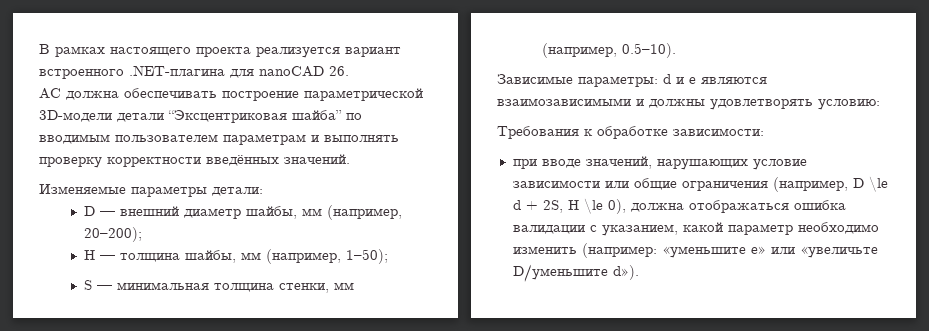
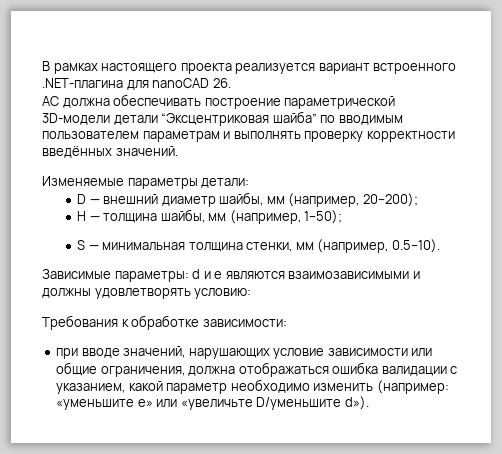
[681,176,888,192] [512,198,626,214] ограничения (например, D \le d + 2S, H \le 0), -> [100,366,185,377] ограничения,

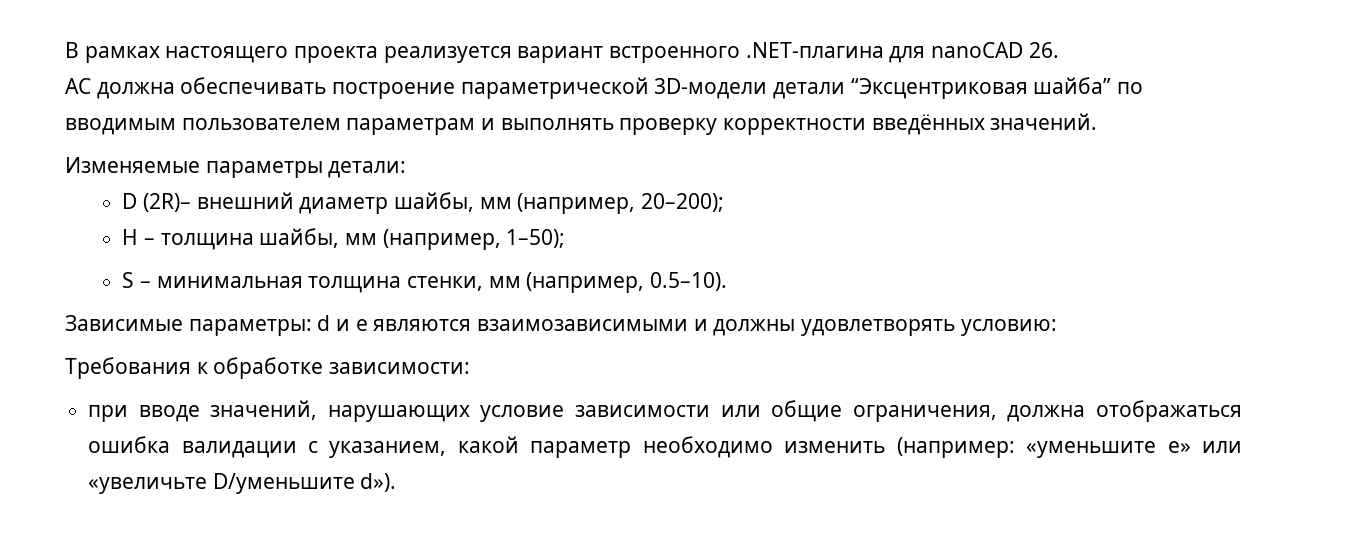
[89,199,100,204] — -> [142,193,191,212] (2R)–
[89,216,100,221] — -> [143,238,155,245] –
[88,245,99,250] — -> [139,281,151,288] –

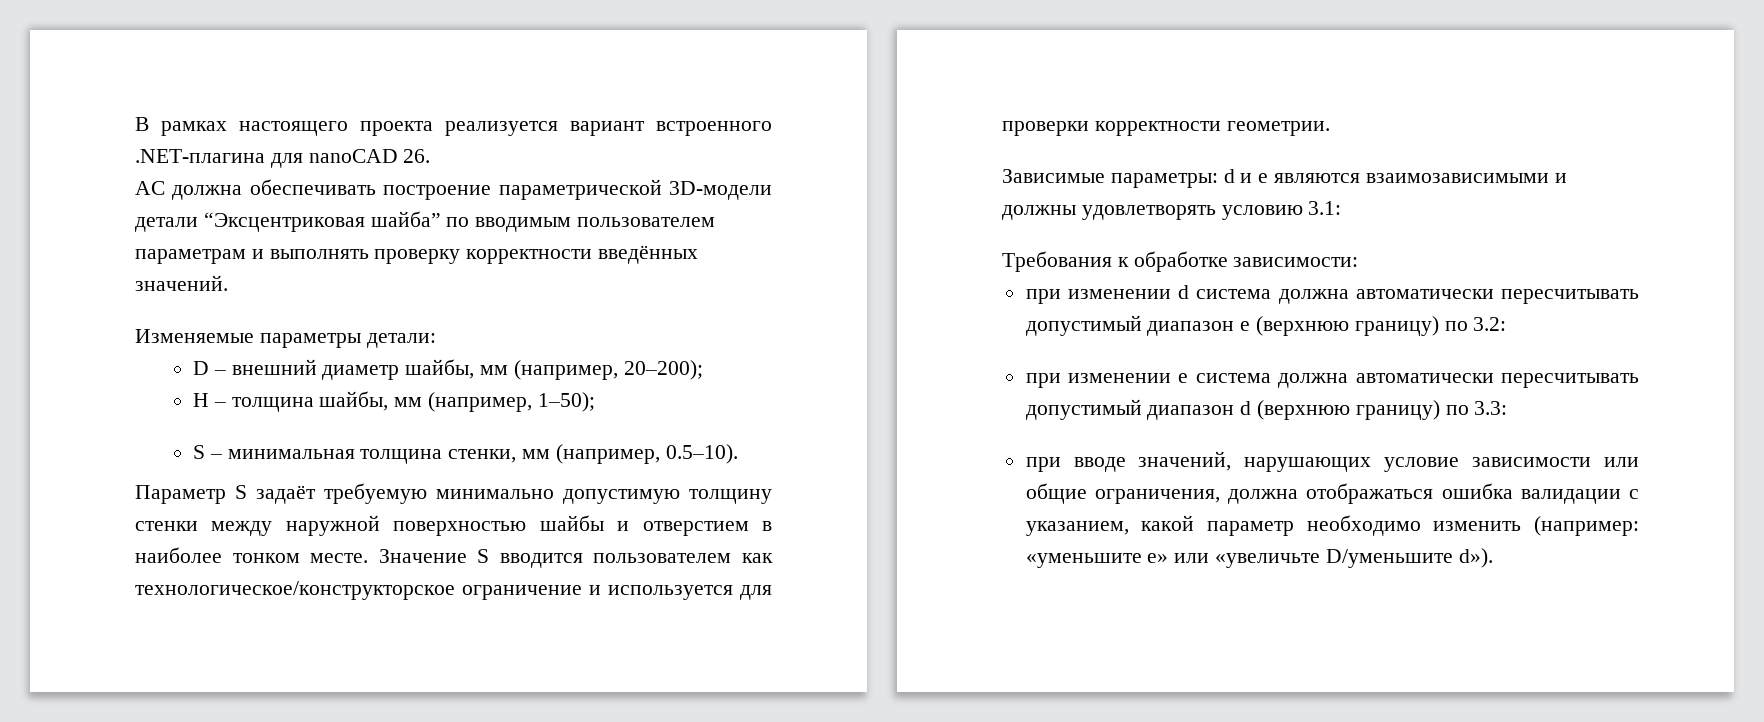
[142,193,191,212] (2R)– -> [213,370,226,375] –
(727, 281) none -> [135,483,772,504] [135,515,773,536] [135,547,773,568] [135,581,772,600] [1002,121,1330,136] // Параметр S задаёт требуемую минимально допустимую толщину стенки между наружной поверхностью шайбы и отверстием в наиболее тонком месте. Значение S вводится пользователем как технологическое/конструкторское ограничение и используется для проверки корректности геометрии.
[960,319,1057,336] условию: -> [1221,201,1342,220] условию 3.1:
(471, 368) none -> [1025,285,1639,304] [1025,315,1507,336] [1025,373,1639,388] [1025,399,1508,420] // при изменении d система должна автоматически пересчитывать допустимый диапазон e (верхнюю границу) по 3.2: // при изменении e система должна автоматически пересчитывать допустимый диапазон d (верхнюю границу) по 3.3:

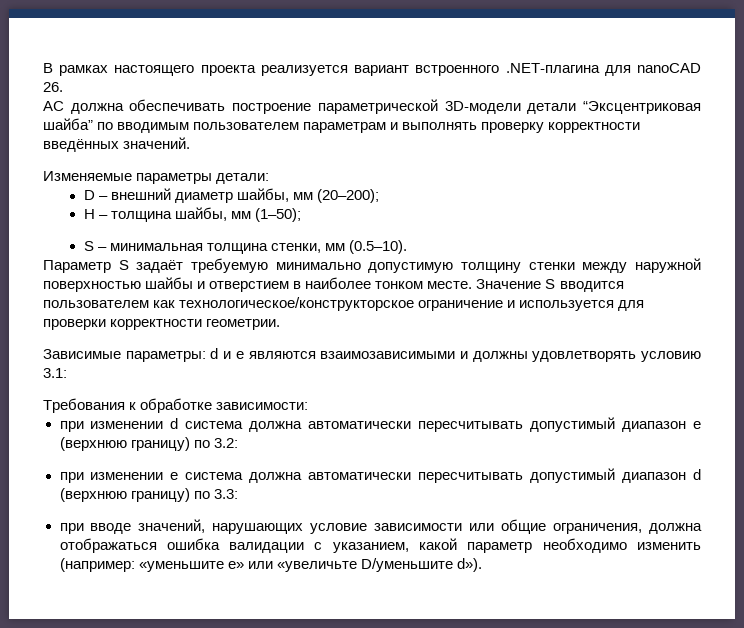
[513,360,703,380] (например, 20–200); -> [316,189,379,203] (20–200);
[428,392,595,412] (например, 1–50); -> [254,208,301,222] (1–50);
[555,444,738,464] (например, 0.5–10). -> [348,240,407,254] (0.5–10).

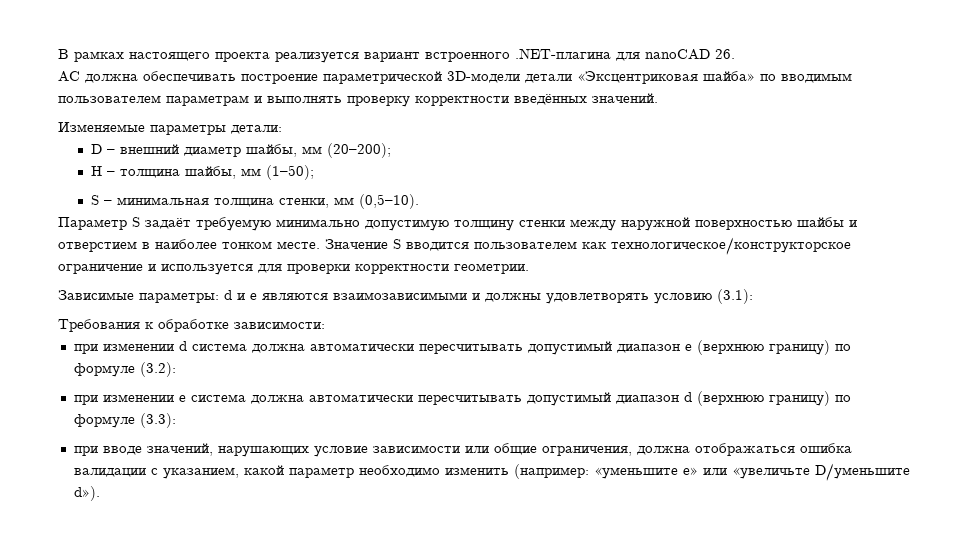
[582,101,701,114] [43,118,93,130] “Эксцентриковая шайба” -> [577,71,755,84] «Эксцентриковая шайба»
[348,240,407,254] (0.5–10). -> [359,194,420,209] (0,5–10).
[43,368,67,378] 3.1: -> [717,289,753,304] (3.1):
[213,438,238,448] 3.2: -> [73,362,176,377] формуле (3.2):
[213,489,238,499] 3.3: -> [73,413,176,428] формуле (3.3):

